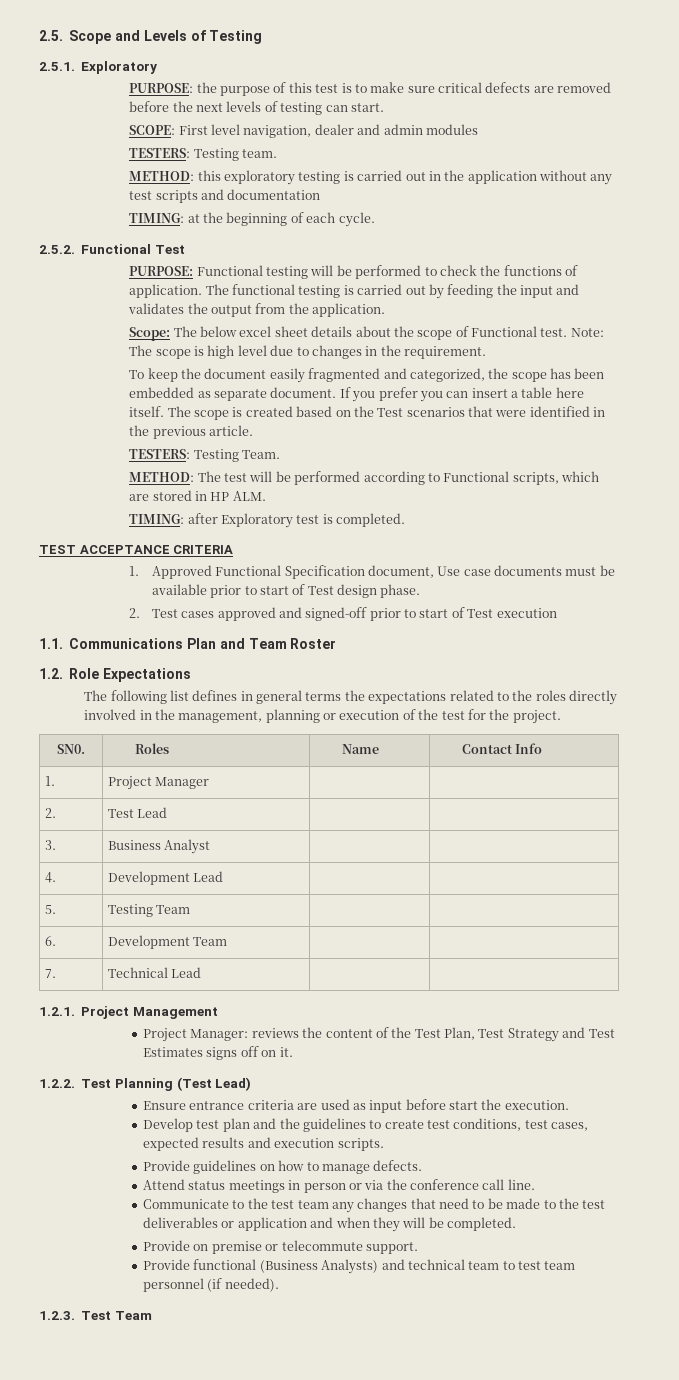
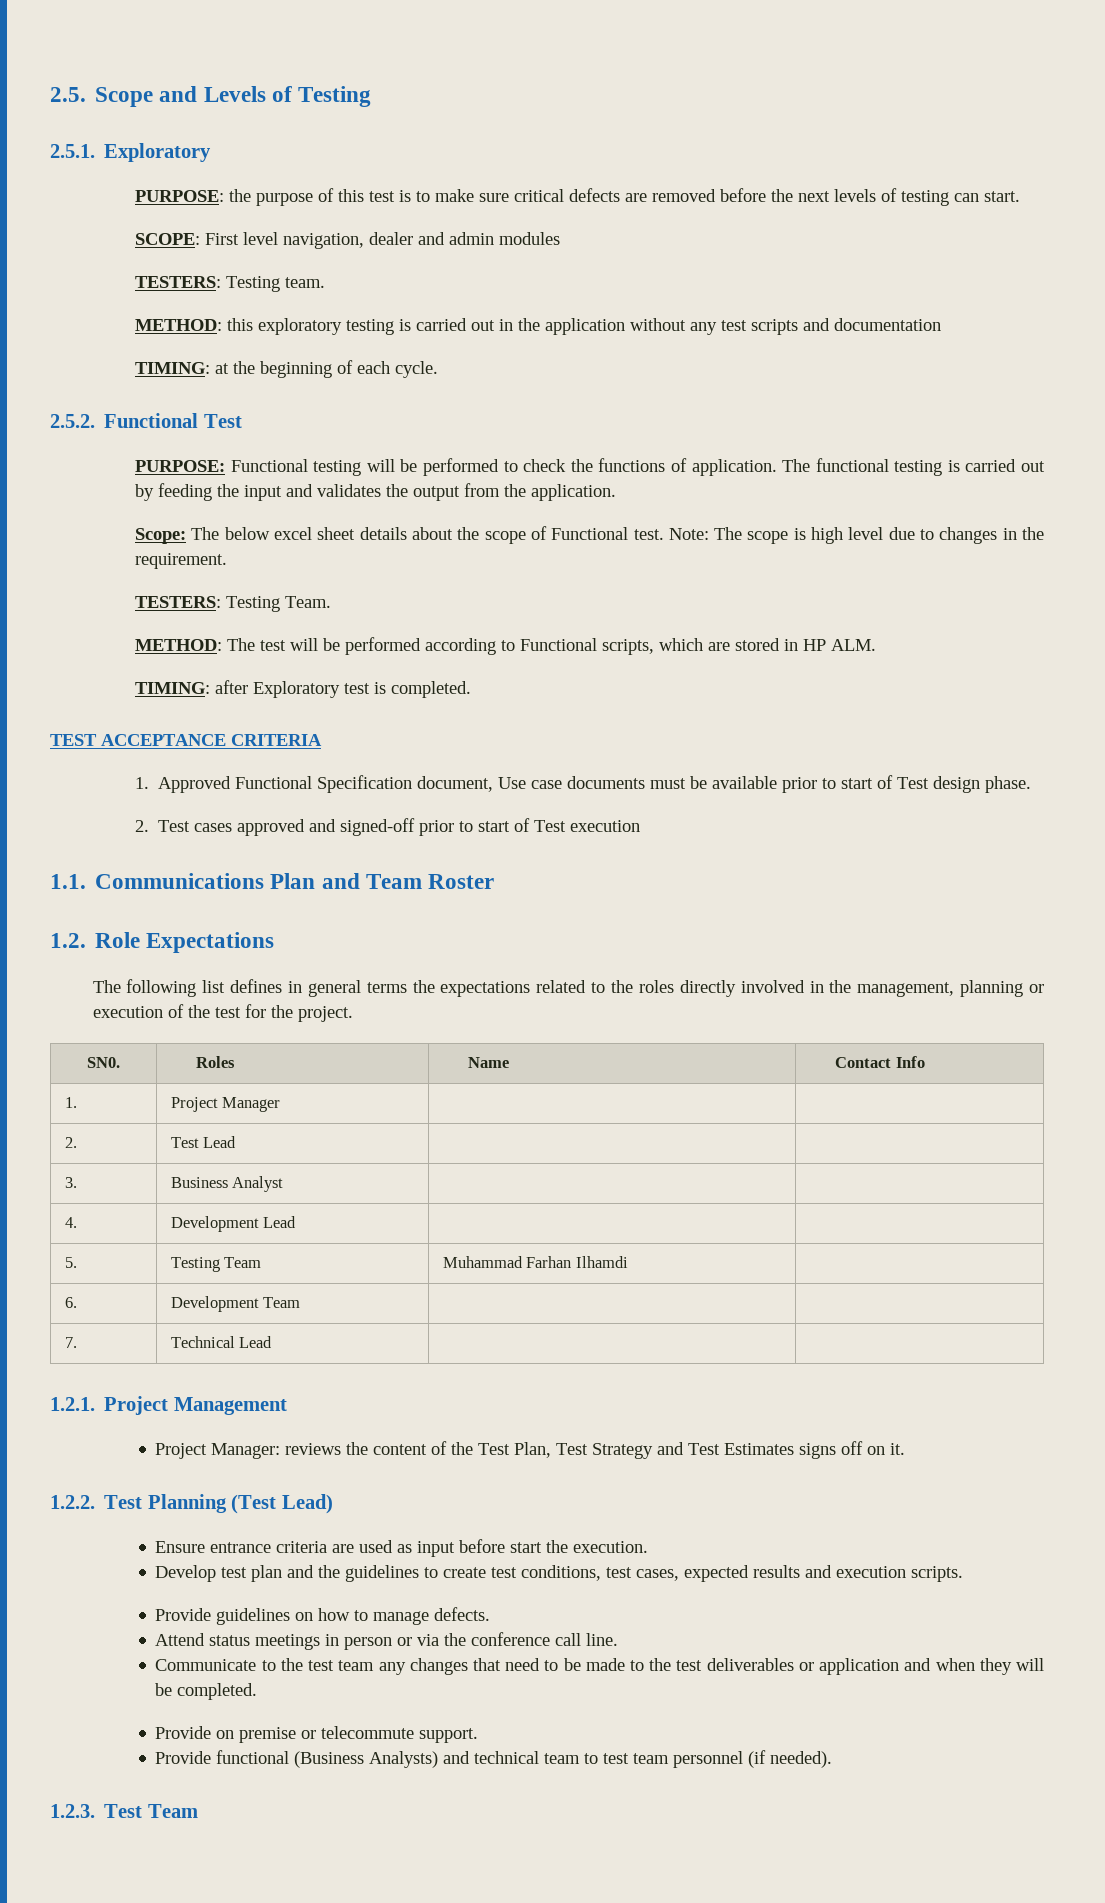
[129,368,605,383] [129,387,584,402] [129,406,606,420] [129,425,254,439] // To keep the document easily fragmented and categorized, the scope has been embedded as separate document. If you prefer you can insert a table here itself. The scope is created based on the Test scenarios that were identified in the previous article. -> (228, 561) none
(191, 909) none -> [442,1256,628,1268] Muhammad Farhan Ilhamdi

